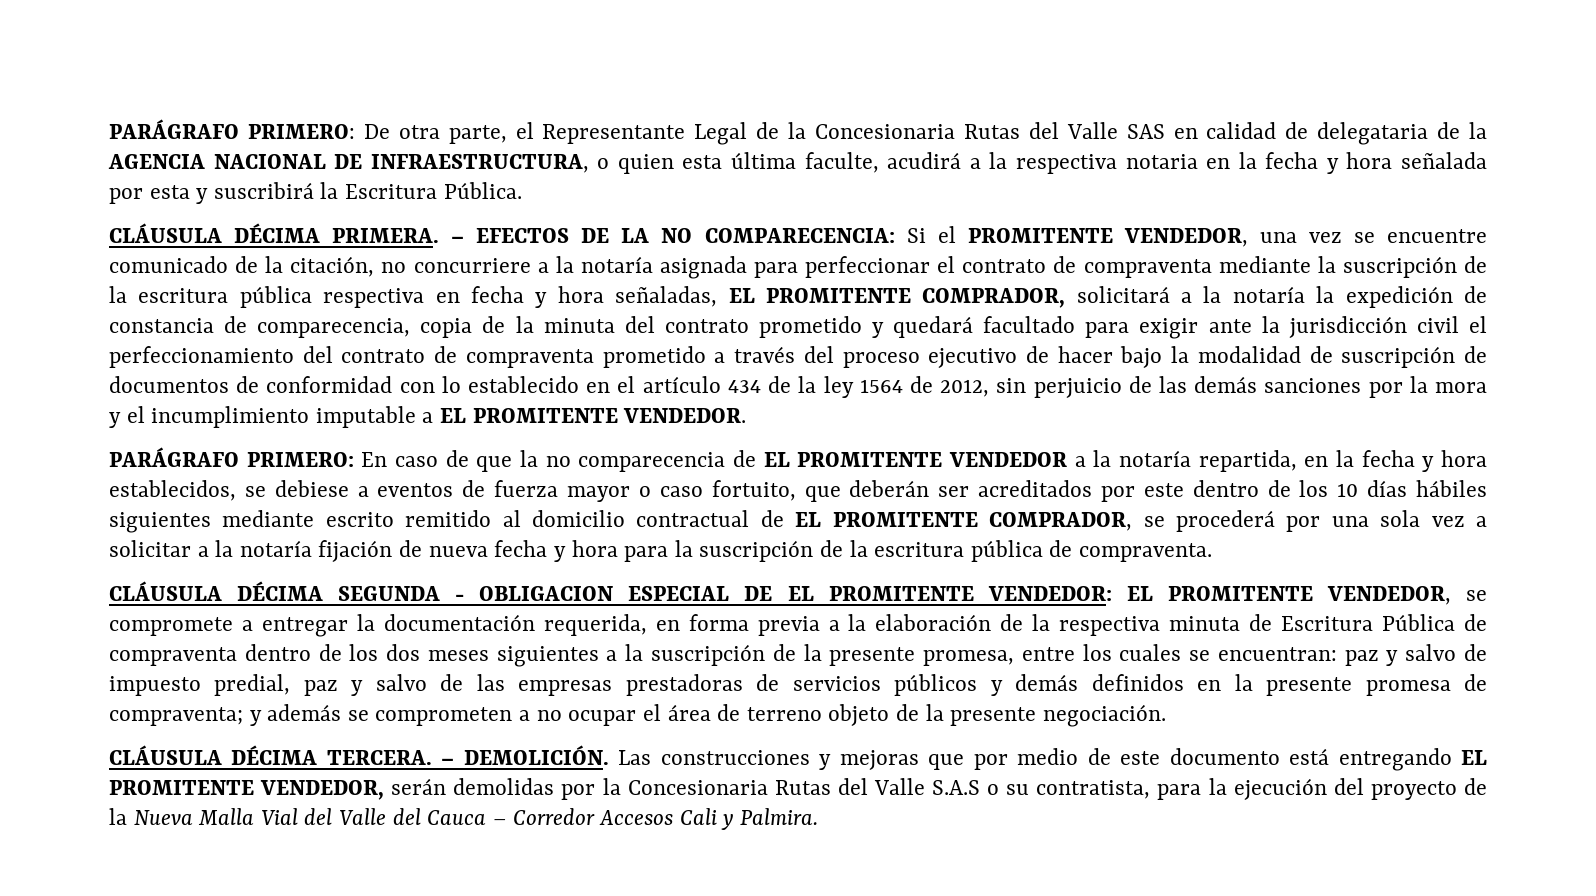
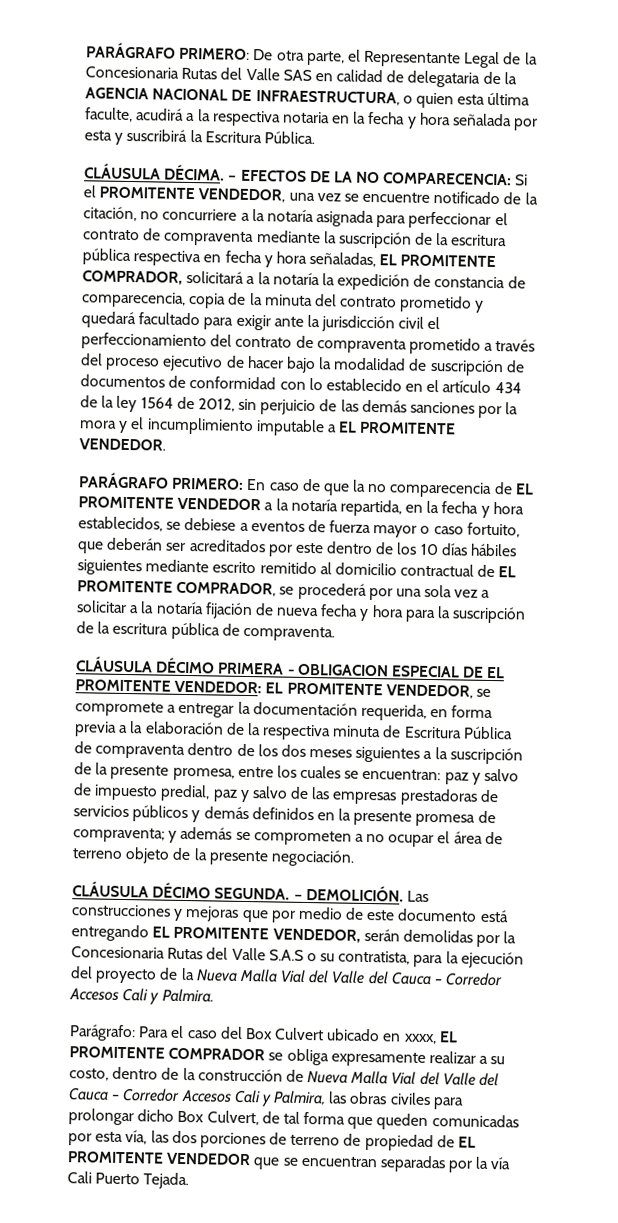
[234,223,440,243] DÉCIMA PRIMERA. -> [164,164,226,181] DÉCIMA.
[109,256,228,273] comunicado -> [433,190,501,205] notificado
[237,581,441,601] DÉCIMA SEGUNDA -> [155,657,285,675] DÉCIMO PRIMERA
[231,745,432,765] DÉCIMA TERCERA. -> [152,882,291,900] DÉCIMO SEGUNDA.
(818, 816) none -> [69,1024,458,1045] [69,1046,506,1067] [69,1066,500,1087] [68,1087,464,1110] [68,1108,519,1131] [68,1130,477,1152] [67,1151,512,1173] [67,1171,190,1190] // Parágrafo: Para el caso del Box Culvert ubicado en xxxx, EL PROMITENTE COMPRADOR se obliga expresamente realizar a su costo, dentro de la construcción de Nueva Malla Vial del Valle del Cauca – Corredor Accesos Cali y Palmira, las obras civiles para prolongar dicho Box Culvert, de tal forma que queden comunicadas por esta vía, las dos porciones de terreno de propiedad de EL PROMITENTE VENDEDOR que se encuentran separadas por la vía Cali Puerto Tejada.

